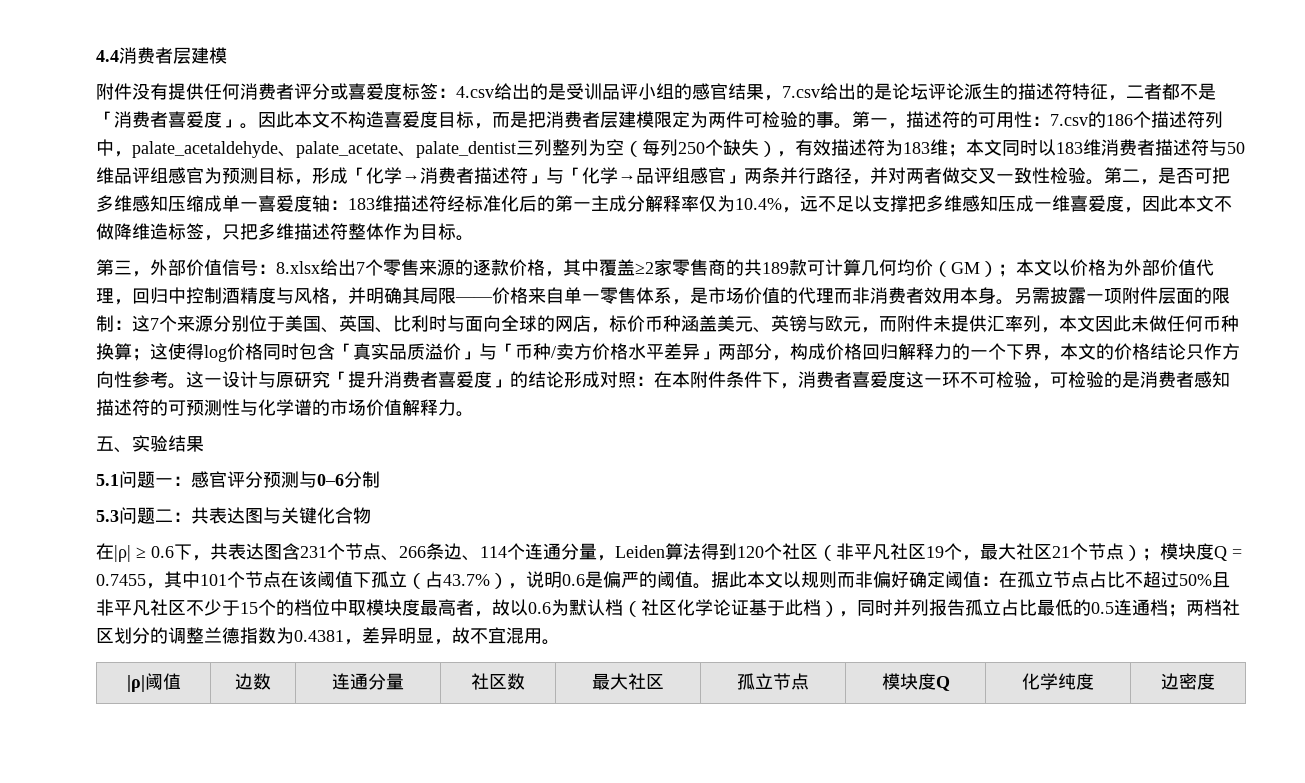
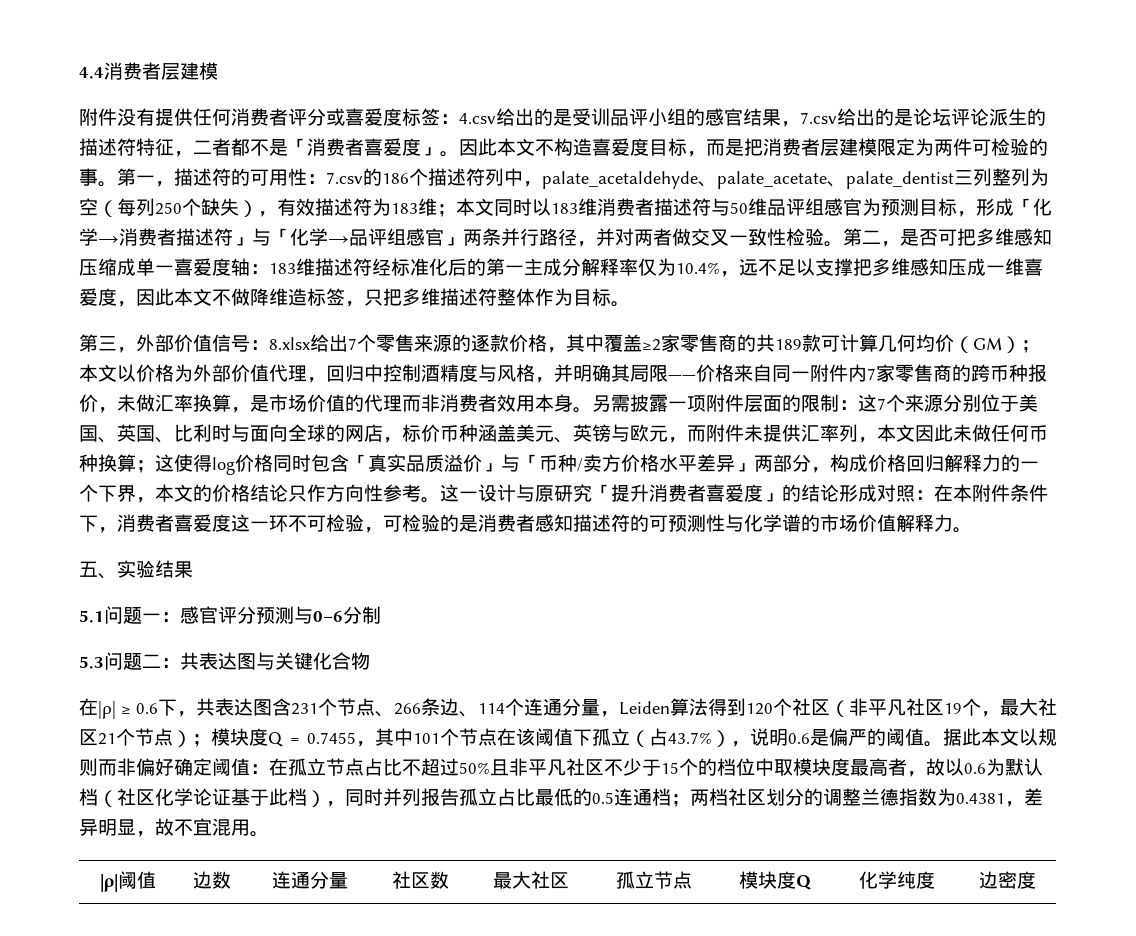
[564,287,672,304] 单一零售体系 -> [772,364,1047,382] [79,394,231,413] 同一附件内7家零售商的跨币种报价，未做汇率换算

